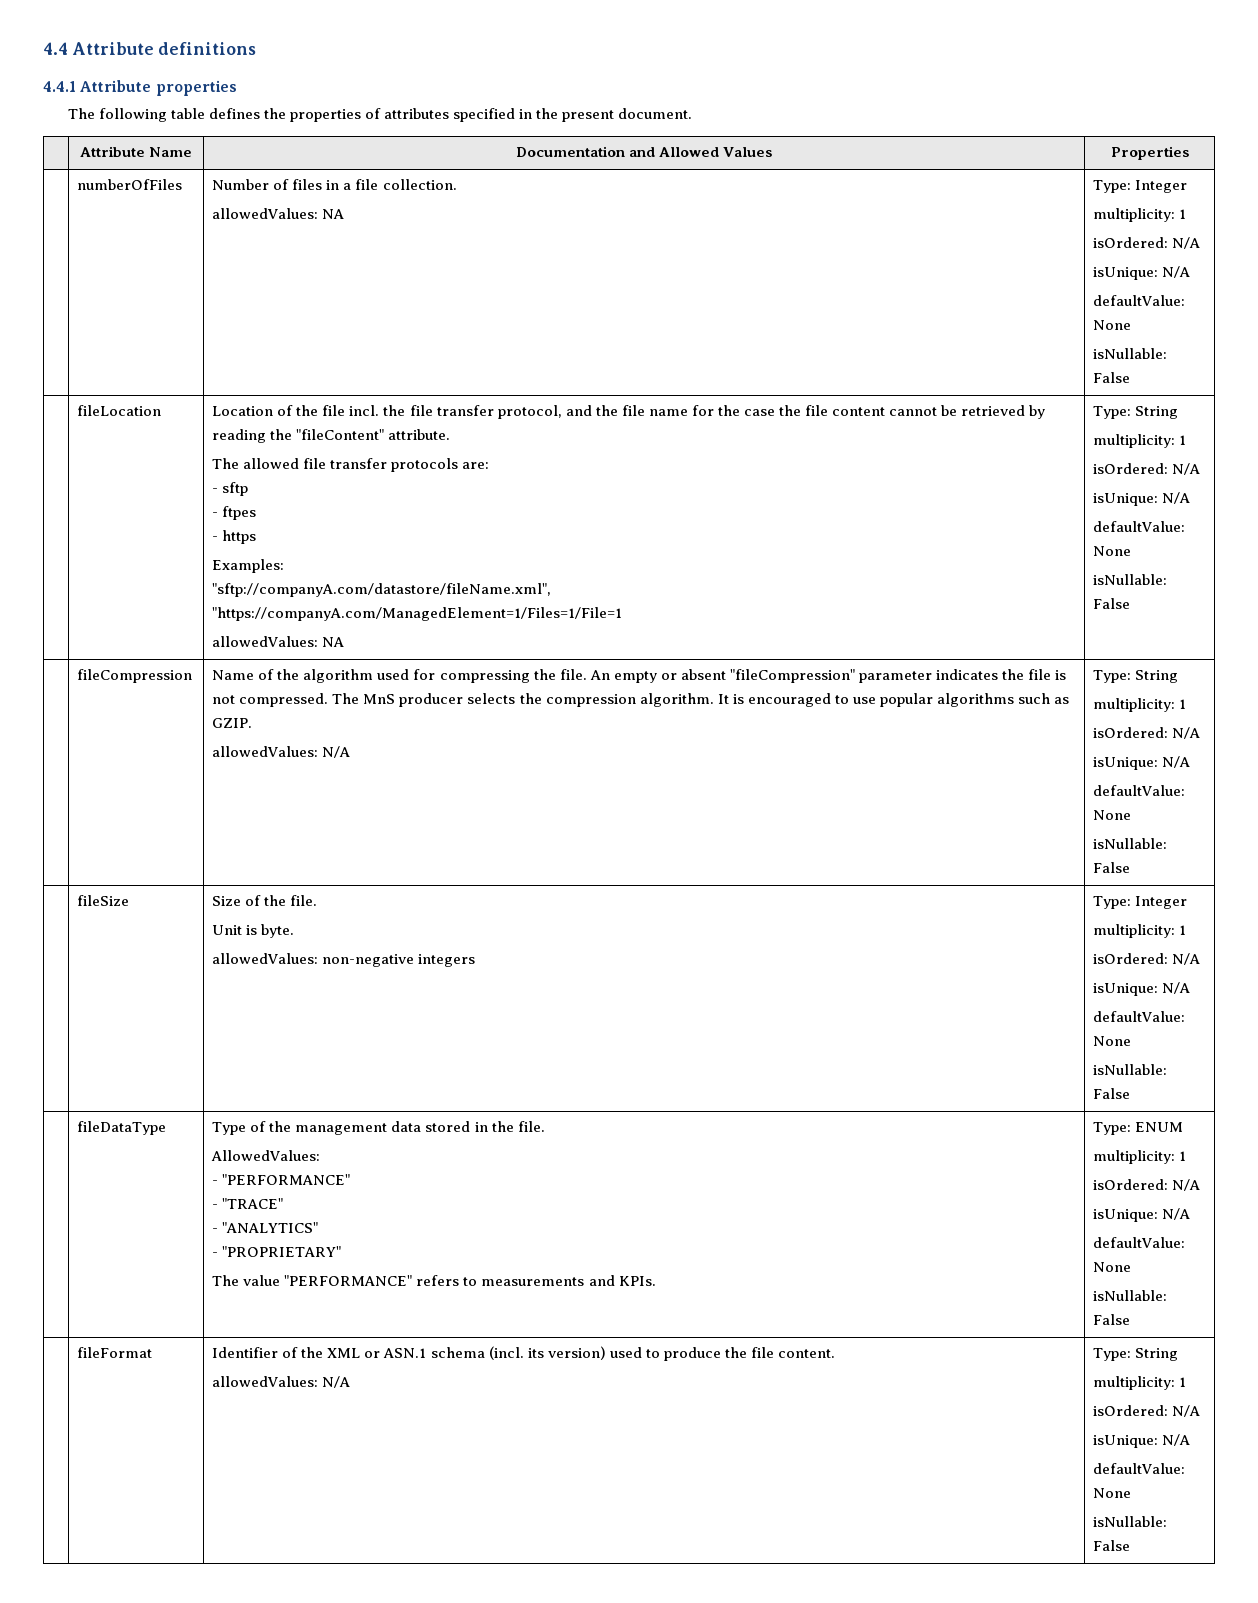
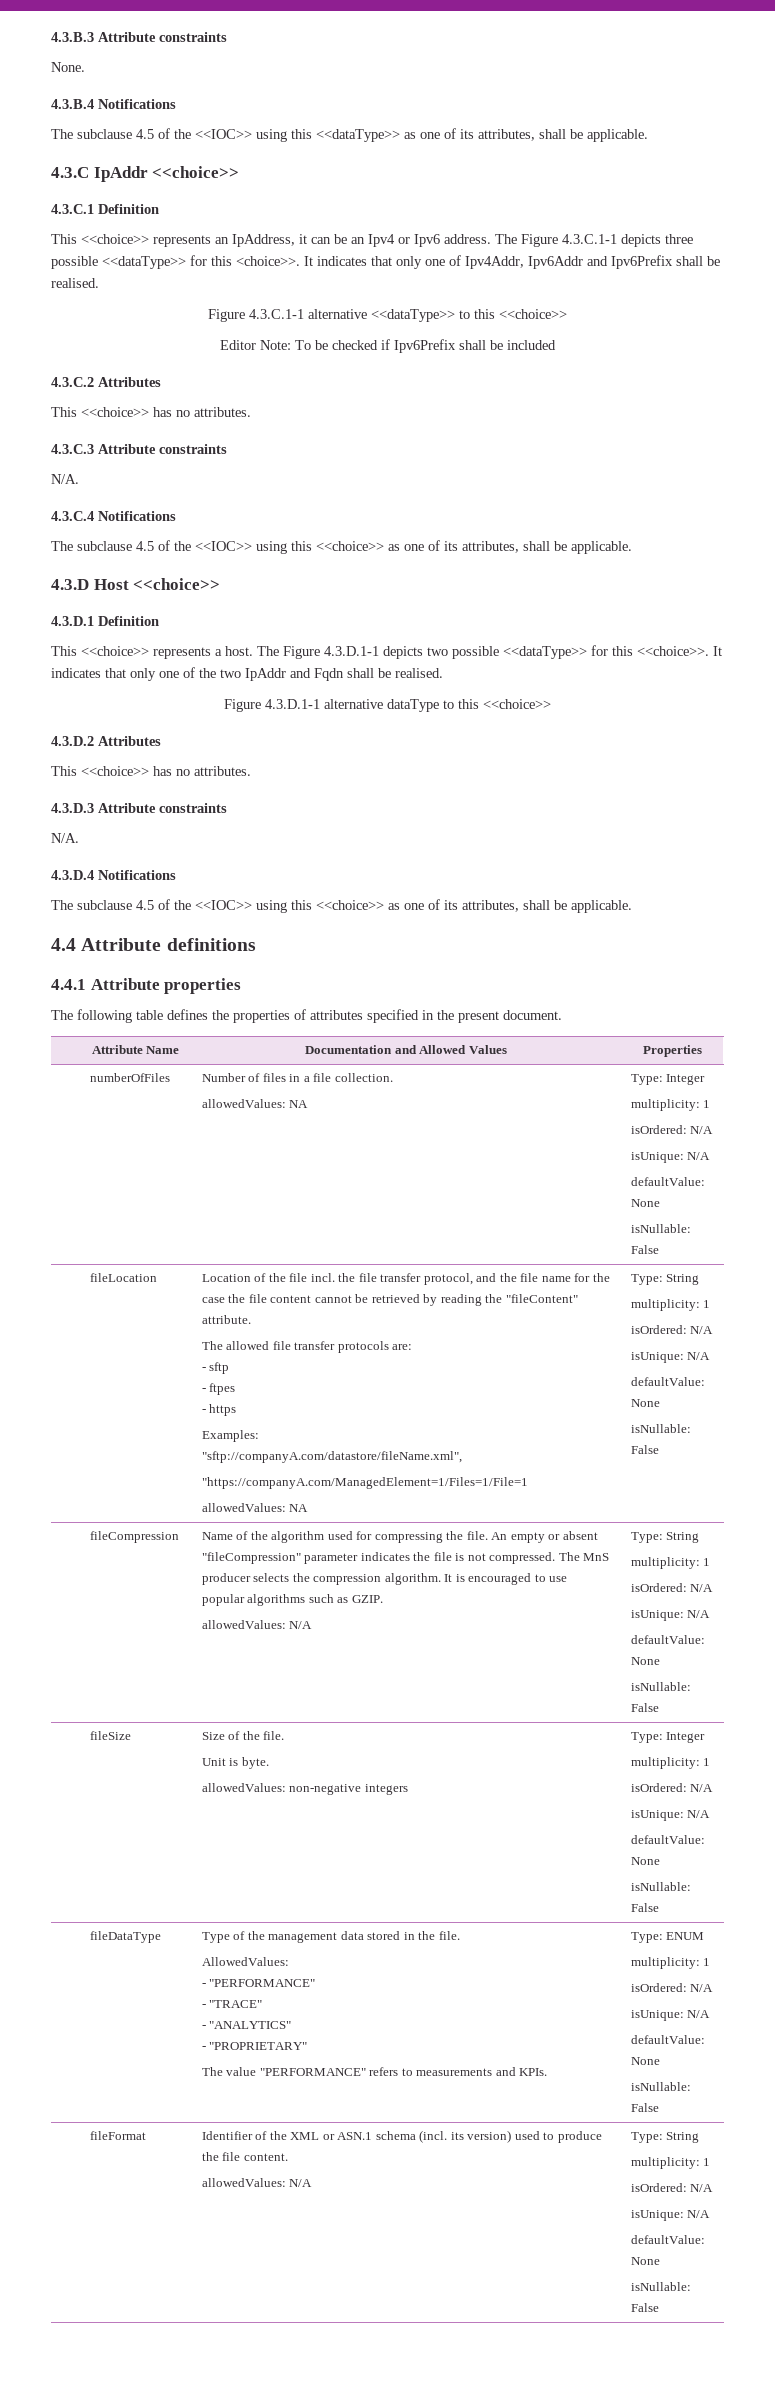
(43, 48) none -> [51,32,227,42] [51,62,85,72] [51,99,176,109] [51,128,648,142] [51,166,240,182] [51,204,159,214] [51,234,693,247] [51,255,720,269] [51,278,99,288] [208,309,567,322] [220,339,556,353] [51,377,161,387] [51,407,251,417] [51,444,227,454] [51,474,79,484] [51,511,176,521] [51,540,632,554] [51,578,221,590] [51,616,159,626] [51,645,722,659] [51,667,443,681] [224,699,551,712] [51,736,161,746] [51,766,251,776] [51,803,227,813] [51,833,79,843] [51,870,176,880] [51,899,632,913] 4.3.B.3 Attribute constraints // None. // 4.3.B.4 Notifications // The subclause 4.5 of the <<IOC>> using this <<dataType>> as one of its attributes, shall be applicable. // 4.3.C IpAddr <<choice>> // 4.3.C.1 Definition // This <<choice>> represents an IpAddress, it can be an Ipv4 or Ipv6 address. The Figure 4.3.C.1-1 depicts three possible <<dataType>> for this <choice>>. It indicates that only one of Ipv4Addr, Ipv6Addr and Ipv6Prefix shall be realised. // Figure 4.3.C.1-1 alternative <<dataType>> to this <<choice>> // Editor Note: To be checked if Ipv6Prefix shall be included // 4.3.C.2 Attributes // This <<choice>> has no attributes. // 4.3.C.3 Attribute constraints // N/A. // 4.3.C.4 Notifications // The subclause 4.5 of the <<IOC>> using this <<choice>> as one of its attributes, shall be applicable. // 4.3.D Host <<choice>> // 4.3.D.1 Definition // This <<choice>> represents a host. The Figure 4.3.D.1-1 depicts two possible <<dataType>> for this <<choice>>. It indicates that only one of the two IpAddr and Fqdn shall be realised. // Figure 4.3.D.1-1 alternative dataType to this <<choice>> // 4.3.D.2 Attributes // This <<choice>> has no attributes. // 4.3.D.3 Attribute constraints // N/A. // 4.3.D.4 Notifications // The subclause 4.5 of the <<IOC>> using this <<choice>> as one of its attributes, shall be applicable. //

